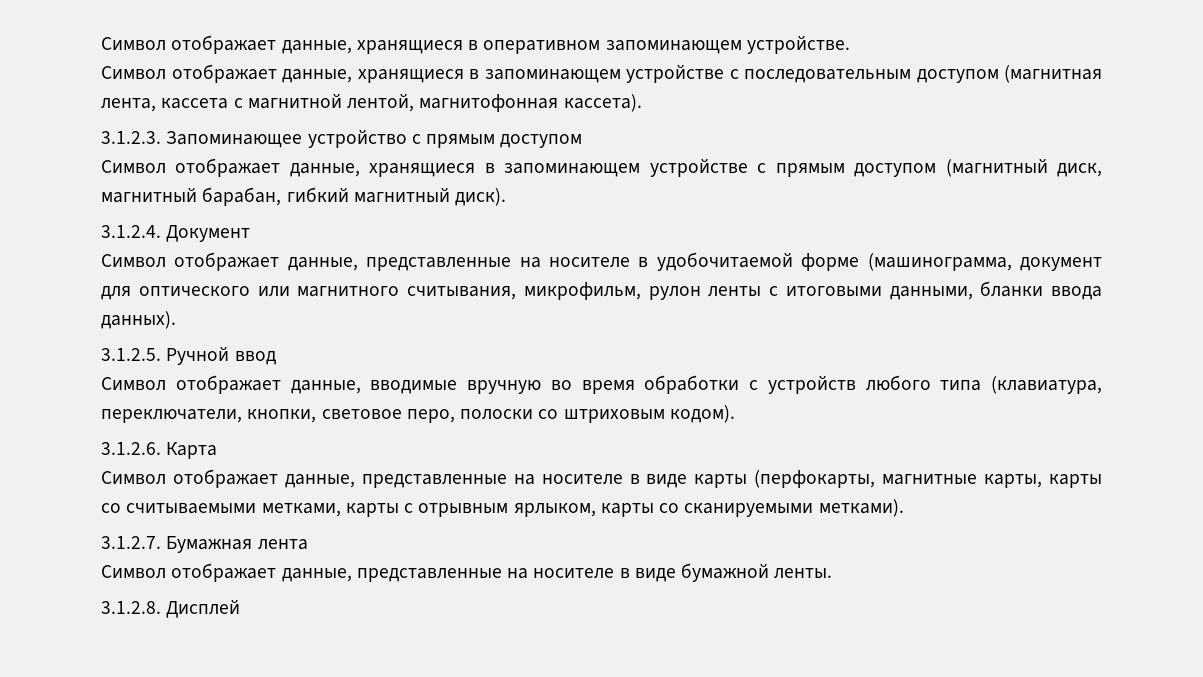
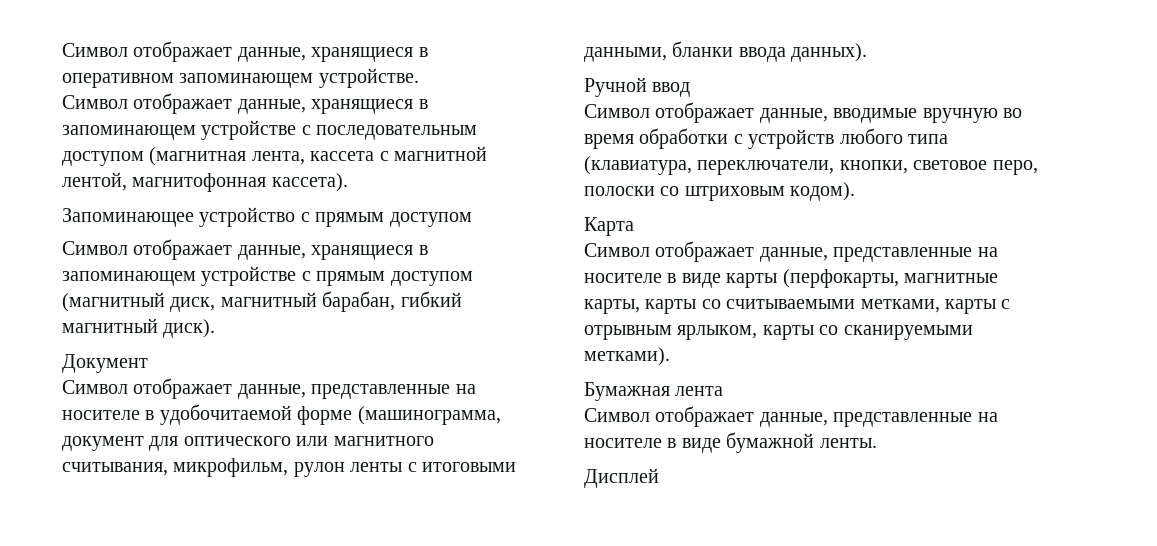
[101,131,161,144] 3.1.2.3. -> (348, 182) none
[101,225,161,238] 3.1.2.4. -> (216, 328) none
[101,348,161,361] 3.1.2.5. -> (868, 52) none
[101,442,161,455] 3.1.2.6. -> (856, 191) none
[101,536,161,549] 3.1.2.7. -> (670, 356) none
[101,601,161,614] 3.1.2.8. -> (877, 443) none

